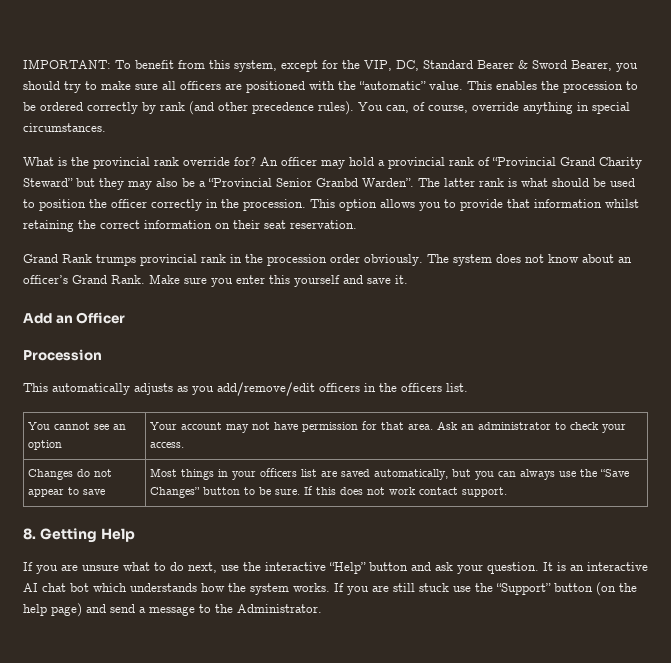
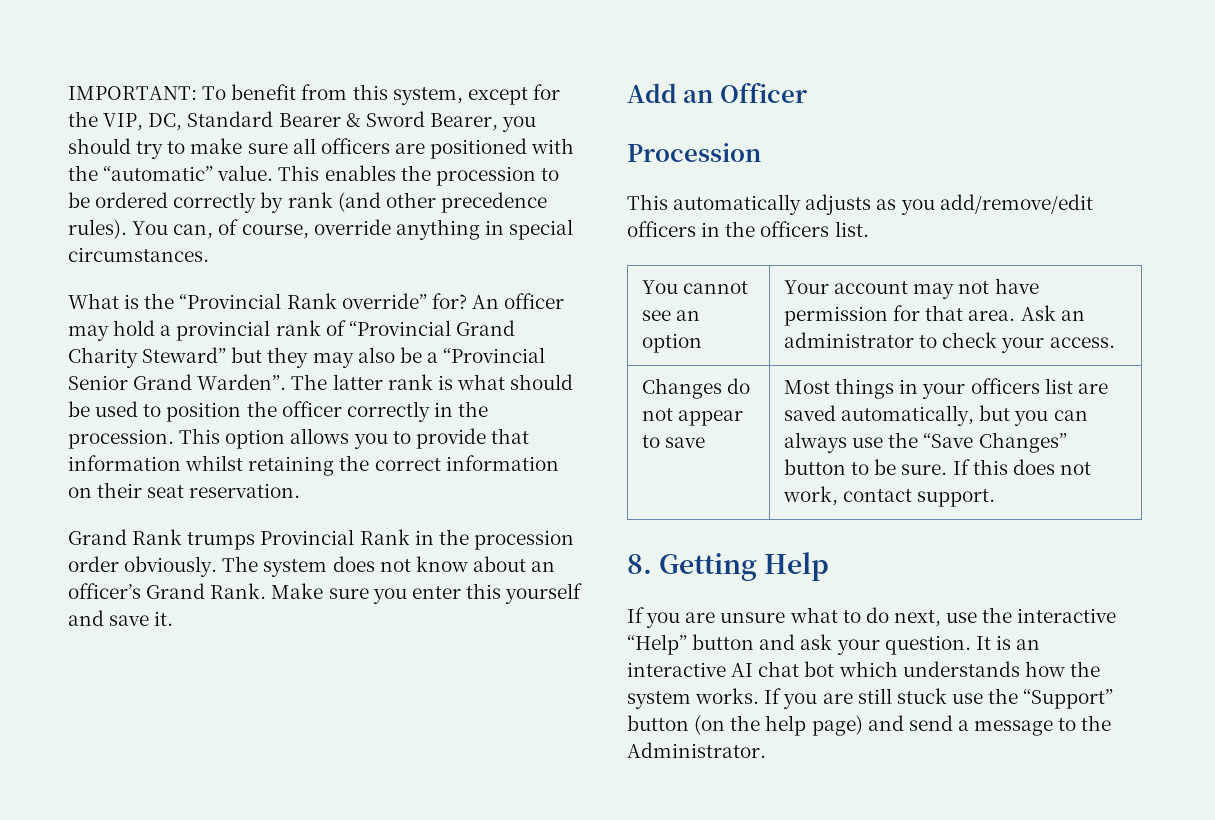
[93,157,230,169] provincial rank override -> [179,293,427,309] “Provincial Rank override”
[316,178,358,187] Granbd -> [133,374,193,390] Grand
[140,254,226,266] provincial rank -> [260,529,410,545] Provincial Rank
[389,487,417,495] work -> [783,486,839,506] work,

